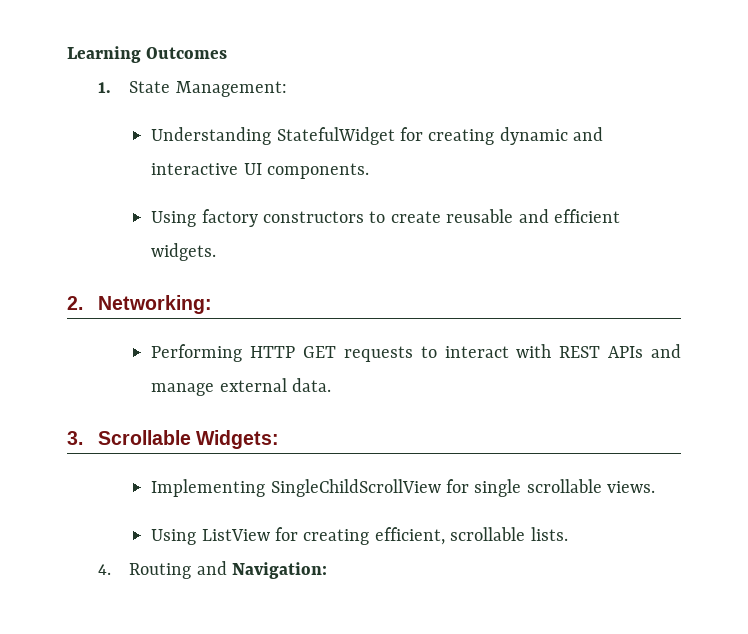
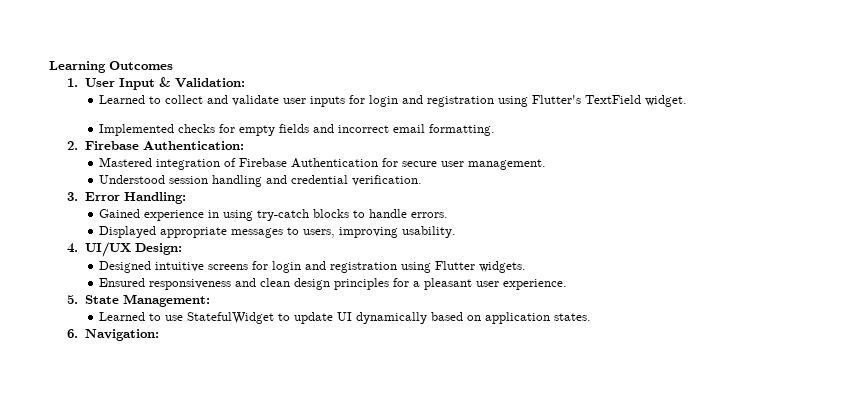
[129,81,287,97] [151,127,604,145] [151,163,370,179] [151,209,621,227] [151,243,217,261] [67,295,213,314] [151,344,681,362] [151,378,332,396] [67,430,280,449] [151,479,656,497] [151,527,568,545] [98,561,227,579] State Management: // Understanding StatefulWidget for creating dynamic and interactive UI components. // Using factory constructors to create reusable and efficient widgets. // 2. Networking: // Performing HTTP GET requests to interact with REST APIs and manage external data. // 3. Scrollable Widgets: // Implementing SingleChildScrollView for single scrollable views. // Using ListView for creating efficient, scrollable lists. // 4. Routing and -> [85,77,246,90] [99,95,688,107] [99,124,496,136] [67,141,245,150] [99,157,547,170] [99,175,423,187] [67,192,187,204] [99,209,449,221] [99,226,457,238] [67,242,183,257] [99,261,527,273] [99,278,568,290] [67,294,211,307] [99,312,592,324] [67,329,79,338] User Input & Validation: // Learned to collect and validate user inputs for login and registration using Flutter's TextField widget. // Implemented checks for empty fields and incorrect email formatting. // 2. Firebase Authentication: // Mastered integration of Firebase Authentication for secure user management. // Understood session handling and credential verification. // 3. Error Handling: // Gained experience in using try-catch blocks to handle errors. // Displayed appropriate messages to users, improving usability. // 4. UI/UX Design: // Designed intuitive screens for login and registration using Flutter widgets. // Ensured responsiveness and clean design principles for a pleasant user experience. // 5. State Management: // Learned to use StatefulWidget to update UI dynamically based on application states. // 6.

